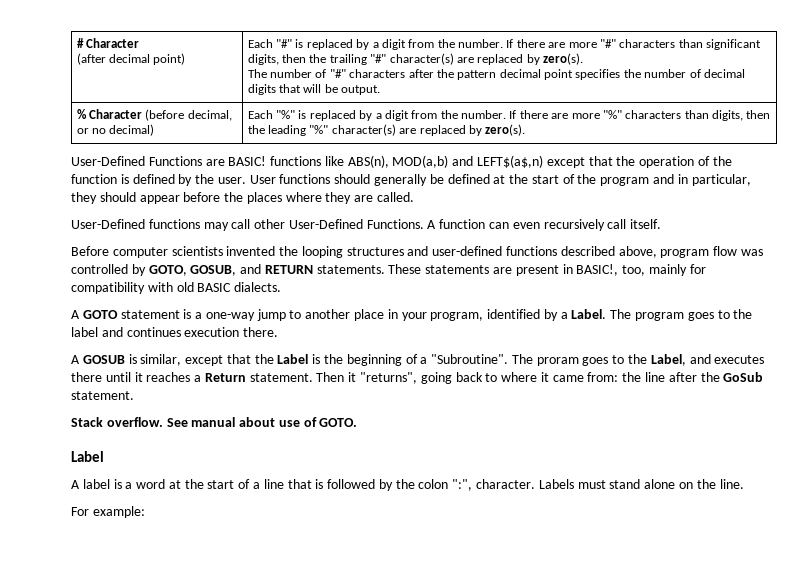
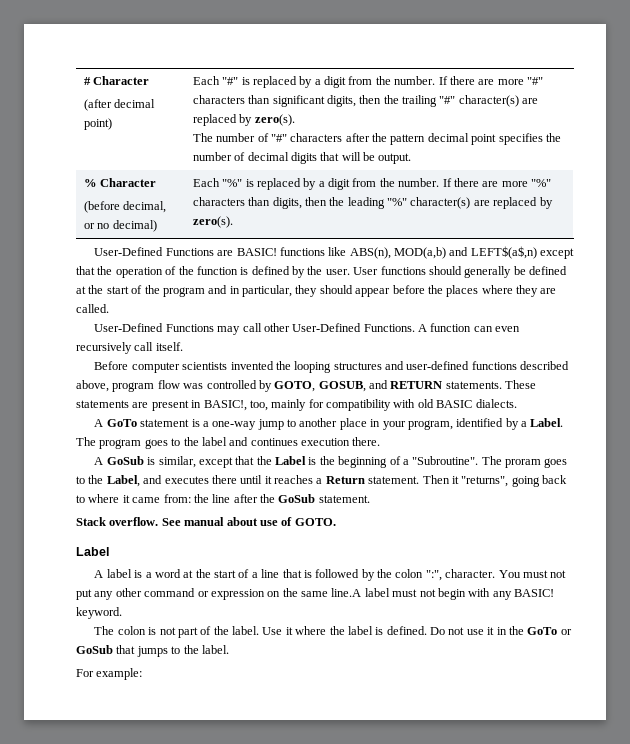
(143, 114) none -> (157, 182) //
[148,219,200,229] functions -> [165,324,214,332] Functions
[82,310,118,319] GOTO -> [106,419,137,427] GoTo
[82,355,125,364] GOSUB -> [106,456,144,465] GoSub
[538,479,744,489] Labels must stand alone on the line. -> [498,570,567,578] [76,588,554,600] [76,607,122,619] [94,626,572,638] [76,645,229,657] You must not put any other command or expression on the same line.A label must not begin with any BASIC! keyword. // The colon is not part of the label. Use it where the label is defined. Do not use it in the GoTo or GoSub that jumps to the label.

